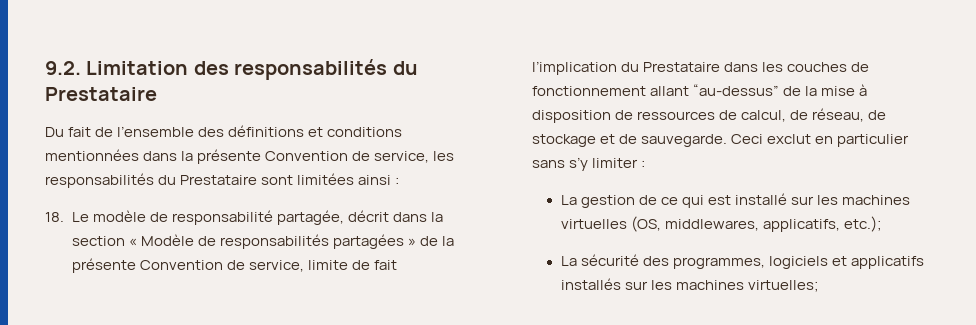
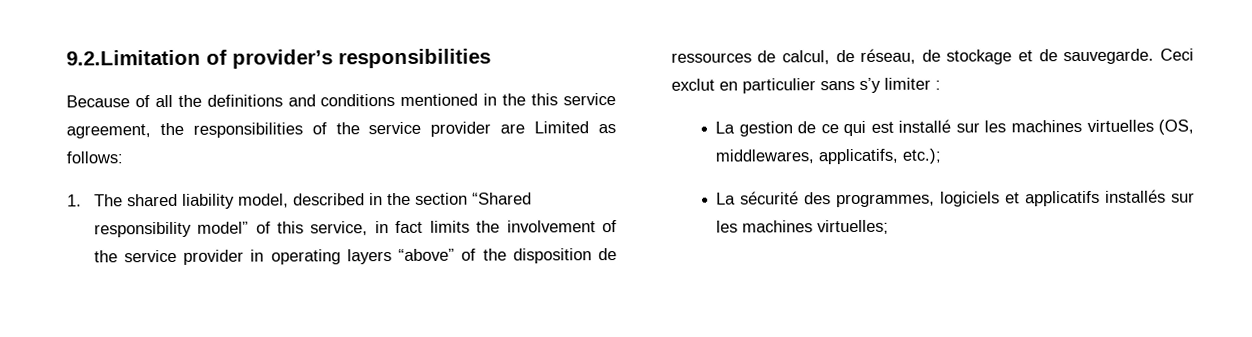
[45,59,418,80] [45,87,157,101] [45,125,403,137] [45,149,455,164] [45,173,400,188] [45,210,443,225] [71,234,454,249] [71,258,397,273] [531,61,869,75] [531,84,867,96] 9.2. Limitation des responsabilités du Prestataire // Du fait de l’ensemble des définitions et conditions mentionnées dans la présente Convention de service, les responsabilités du Prestataire sont limitées ainsi : // 18. Le modèle de responsabilité partagée, décrit dans la section « Modèle de responsabilités partagées » de la présente Convention de service, limite de fait l’implication du Prestataire dans les couches de fonctionnement allant “au-dessus” de la mise à -> [66,48,491,69] [66,93,617,108] [66,121,617,139] [66,151,123,164] [67,192,532,209] [93,220,617,238] [93,248,507,265] 9.2.Limitation of provider’s responsibilities // Because of all the definitions and conditions mentioned in the this service agreement, the responsibilities of the service provider are Limited as follows: // 1. The shared liability model, described in the section “Shared responsibility model” of this service, in fact limits the involvement of the service provider in operating layers “above” of the

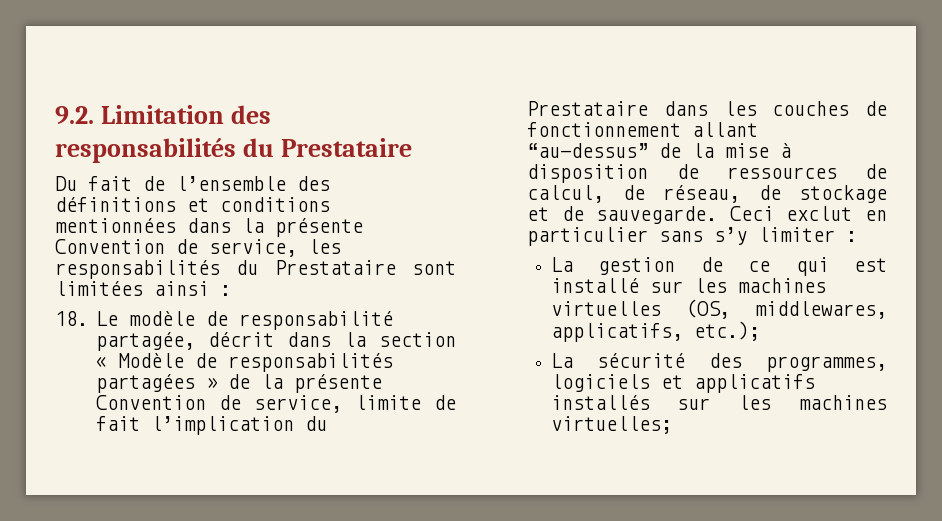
[66,48,491,69] [66,93,617,108] [66,121,617,139] [66,151,123,164] [67,192,532,209] [93,220,617,238] [93,248,507,265] 9.2.Limitation of provider’s responsibilities // Because of all the definitions and conditions mentioned in the this service agreement, the responsibilities of the service provider are Limited as follows: // 1. The shared liability model, described in the section “Shared responsibility model” of this service, in fact limits the involvement of the service provider in operating layers “above” of the -> [55,105,272,124] [55,138,413,163] [55,176,330,191] [55,197,330,212] [55,218,363,237] [55,239,341,257] [55,260,456,279] [55,281,231,296] [55,311,394,330] [96,332,456,351] [96,353,394,372] [96,374,383,393] [96,395,456,413] [96,416,328,435] [527,101,887,116] [527,122,759,137] [527,143,792,158] 9.2. Limitation des responsabilités du Prestataire // Du fait de l’ensemble des définitions et conditions mentionnées dans la présente Convention de service, les responsabilités du Prestataire sont limitées ainsi : // 18. Le modèle de responsabilité partagée, décrit dans la section « Modèle de responsabilités partagées » de la présente Convention de service, limite de fait l’implication du Prestataire dans les couches de fonctionnement allant “au-dessus” de la mise à

